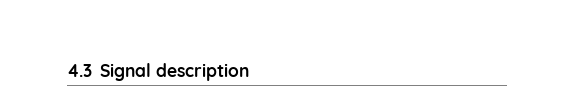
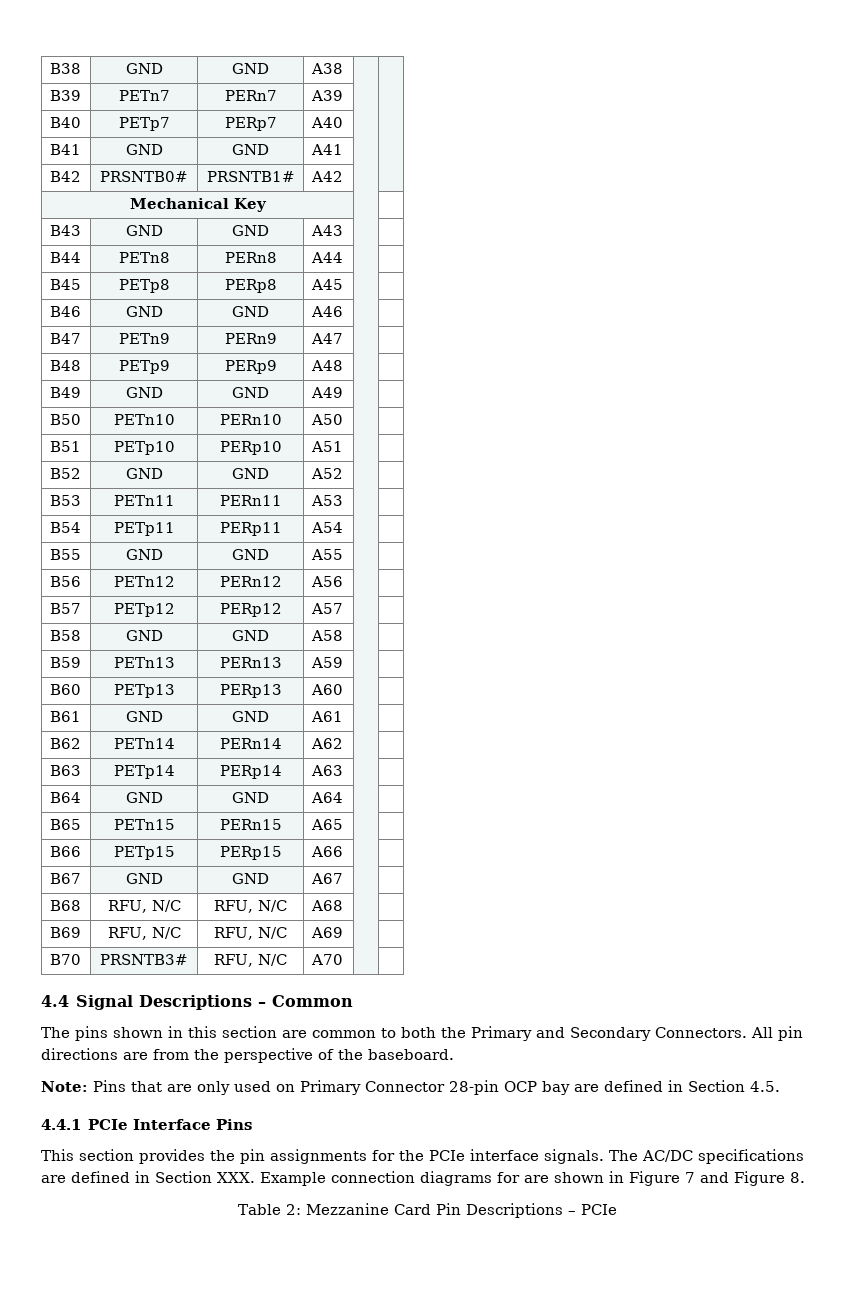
[67,63,249,81] 4.3 Signal description -> [49,63,81,74] [125,63,163,74] [232,63,269,74] [310,63,343,74] [49,90,81,101] [118,90,170,101] [224,90,277,101] [310,90,343,101] [49,117,81,128] [118,117,170,131] [224,117,277,131] [310,117,343,128] [49,144,81,155] [125,144,163,155] [232,144,269,155] [310,144,343,155] [49,171,81,182] [100,171,188,182] [206,171,295,182] [310,171,343,182] [129,198,267,212] [49,225,81,236] [125,225,163,236] [232,225,269,236] [310,225,343,236] [49,252,81,263] [118,252,170,263] [224,252,277,263] [310,252,343,263] [49,279,81,290] [118,279,170,293] [224,279,277,293] [310,279,343,290] [49,306,81,317] [125,306,163,317] [232,306,269,317] [310,306,343,317] [49,333,81,344] [118,333,170,344] [224,333,277,344] [310,333,343,344] [49,360,81,371] [118,360,170,374] [224,360,277,374] [310,360,343,371] [49,387,81,398] [125,387,163,398] [232,387,269,398] [310,387,343,398] [49,414,81,425] [113,414,175,425] [219,414,282,425] [310,414,343,425] [49,441,81,452] [113,441,175,455] [219,441,282,455] [310,441,343,452] [49,468,81,479] [125,468,163,479] [232,468,269,479] [310,468,343,479] [49,495,81,506] [113,495,175,506] [219,495,282,506] [310,495,343,506] [49,522,81,533] [113,522,175,536] [219,522,282,536] [310,522,343,533] [49,549,81,560] [125,549,163,560] [232,549,269,560] [310,549,343,560] [49,576,81,587] [113,576,175,587] [219,576,282,587] [310,576,343,587] [49,603,81,614] [113,603,175,617] [219,603,282,617] [310,603,343,614] [49,630,81,641] [125,630,163,641] [232,630,269,641] [310,630,343,641] [49,657,81,668] [113,657,175,668] [219,657,282,668] [310,657,343,668] [49,684,81,695] [113,684,175,698] [219,684,282,698] [310,684,343,695] [49,711,81,722] [125,711,163,722] [232,711,269,722] [310,711,343,722] [49,738,81,749] [113,738,175,749] [219,738,282,749] [310,738,343,749] [49,765,81,776] [113,765,175,779] [219,765,282,779] [310,765,343,776] [49,792,81,803] [125,792,163,803] [232,792,269,803] [310,792,343,803] [49,819,81,830] [113,819,175,830] [219,819,282,830] [310,819,343,830] [49,846,81,857] [113,846,175,860] [219,846,282,860] [310,846,343,857] [49,873,81,884] [125,873,163,884] [232,873,269,884] [310,873,343,884] [49,900,81,911] [107,900,181,913] [214,900,287,913] [310,900,343,911] [49,927,81,938] [107,927,181,940] [214,927,287,940] [310,927,343,938] [49,954,81,965] [100,954,188,965] [214,954,287,967] [310,954,343,965] [41,995,354,1010] [41,1026,803,1041] [41,1048,454,1063] [41,1080,780,1095] [41,1119,253,1130] [41,1149,804,1164] [41,1171,805,1186] [237,1203,617,1218] B38 | GND | GND | A38 | | // B39 | PETn7 | PERn7 | A39 | | // B40 | PETp7 | PERp7 | A40 | | // B41 | GND | GND | A41 | | // B42 | PRSNTB0# | PRSNTB1# | A42 | | // Mechanical Key | | // B43 | GND | GND | A43 | | // B44 | PETn8 | PERn8 | A44 | | // B45 | PETp8 | PERp8 | A45 | | // B46 | GND | GND | A46 | | // B47 | PETn9 | PERn9 | A47 | | // B48 | PETp9 | PERp9 | A48 | | // B49 | GND | GND | A49 | | // B50 | PETn10 | PERn10 | A50 | | // B51 | PETp10 | PERp10 | A51 | | // B52 | GND | GND | A52 | | // B53 | PETn11 | PERn11 | A53 | | // B54 | PETp11 | PERp11 | A54 | | // B55 | GND | GND | A55 | | // B56 | PETn12 | PERn12 | A56 | | // B57 | PETp12 | PERp12 | A57 | | // B58 | GND | GND | A58 | | // B59 | PETn13 | PERn13 | A59 | | // B60 | PETp13 | PERp13 | A60 | | // B61 | GND | GND | A61 | | // B62 | PETn14 | PERn14 | A62 | | // B63 | PETp14 | PERp14 | A63 | | // B64 | GND | GND | A64 | | // B65 | PETn15 | PERn15 | A65 | | // B66 | PETp15 | PERp15 | A66 | | // B67 | GND | GND | A67 | | // B68 | RFU, N/C | RFU, N/C | A68 | | // B69 | RFU, N/C | RFU, N/C | A69 | | // B70 | PRSNTB3# | RFU, N/C | A70 | | // 4.4 Signal Descriptions – Common // The pins shown in this section are common to both the Primary and Secondary Connectors. All pin directions are from the perspective of the baseboard. // Note: Pins that are only used on Primary Connector 28-pin OCP bay are defined in Section 4.5. // 4.4.1 PCIe Interface Pins // This section provides the pin assignments for the PCIe interface signals. The AC/DC specifications are defined in Section XXX. Example connection diagrams for are shown in Figure 7 and Figure 8. // Table 2: Mezzanine Card Pin Descriptions – PCIe

